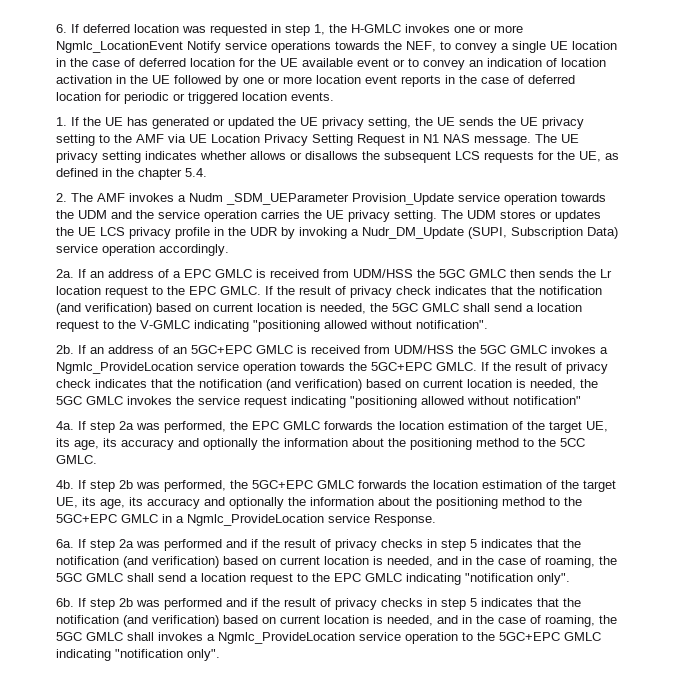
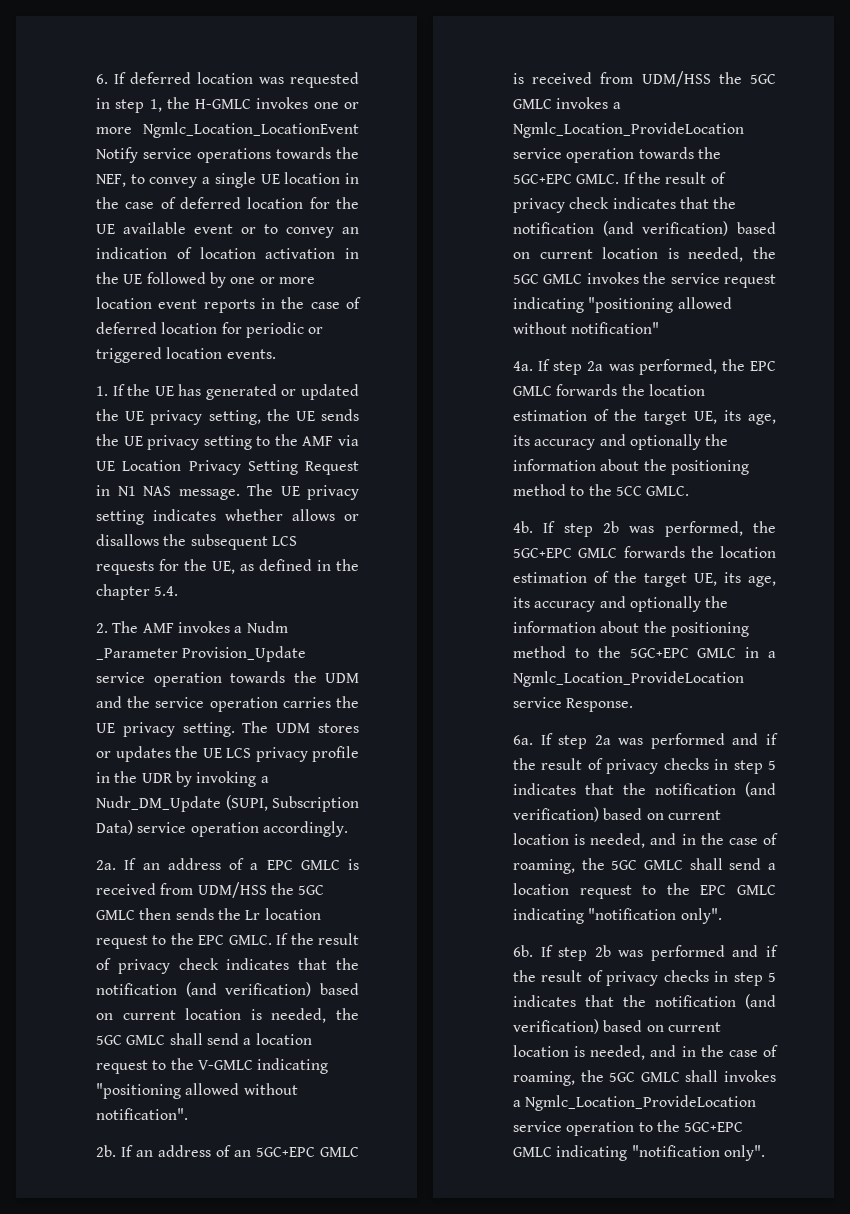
[55,41,183,53] Ngmlc_LocationEvent -> [143,122,359,138] Ngmlc_Location_LocationEvent
[225,193,349,205] _SDM_UEParameter -> [96,648,179,660] _Parameter
[55,362,193,374] Ngmlc_ProvideLocation -> [513,122,745,138] Ngmlc_Location_ProvideLocation
[186,514,324,526] Ngmlc_ProvideLocation -> [513,671,745,687] Ngmlc_Location_ProvideLocation
[217,632,355,644] Ngmlc_ProvideLocation -> [525,1095,757,1111] Ngmlc_Location_ProvideLocation

